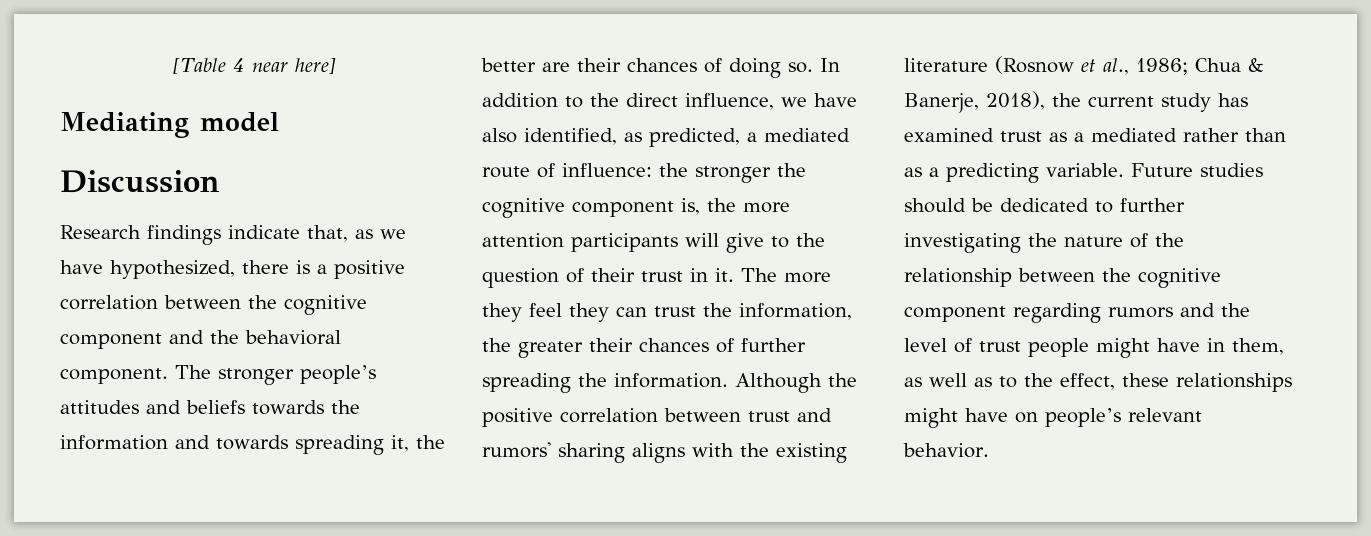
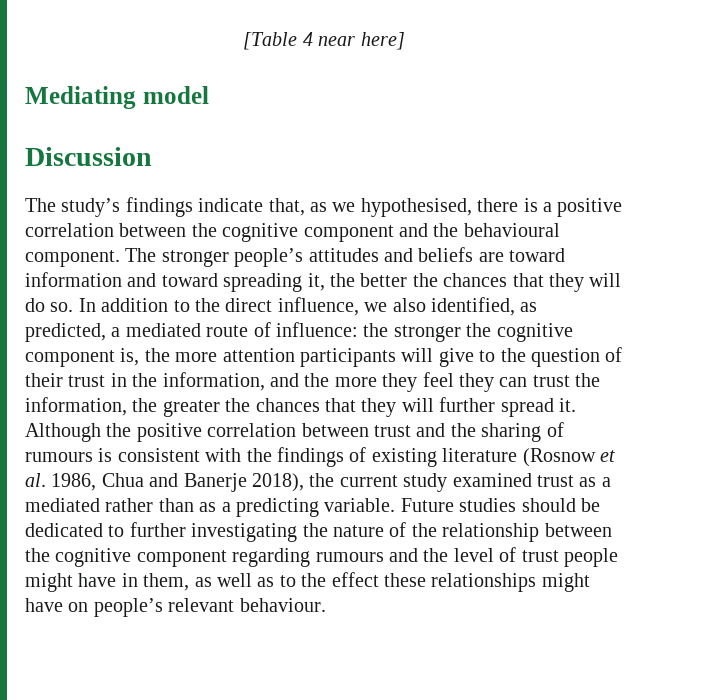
[60,225,141,239] Research -> [25,198,121,217] The study’s
[60,260,235,279] have hypothesized, -> [360,198,472,217] hypothesised,
[245,330,341,345] behavioral -> [463,223,560,237] behavioural
[252,400,360,415] towards the -> [478,248,566,262] are toward
[216,435,288,450] towards -> [161,273,218,287] toward
[542,58,781,78] are their chances of doing -> [412,273,622,292] [25,298,45,312] the chances that they will do
[814,93,857,107] have -> (388, 307) none
[715,268,777,282] it. The -> [132,372,330,391] the information, and the
[589,338,806,353] [482,373,728,393] their chances of further spreading the information. -> [225,397,576,417] the chances that they will further spread it.
[482,442,847,463] [904,56,1263,75] [904,93,979,113] rumors' sharing aligns with the existing literature (Rosnow et al., 1986; Chua & Banerje, -> [450,422,564,442] [25,447,615,467] [25,473,247,492] the sharing of rumours is consistent with the findings of existing literature (Rosnow et al. 1986, Chua and Banerje
[1218,93,1248,107] has -> (448, 482) none
[1108,307,1173,318] rumors -> [315,552,384,562] rumours
[1060,373,1115,390] effect, -> [331,572,379,587] effect
[903,443,989,458] behavior. -> [239,598,326,612] behaviour.

